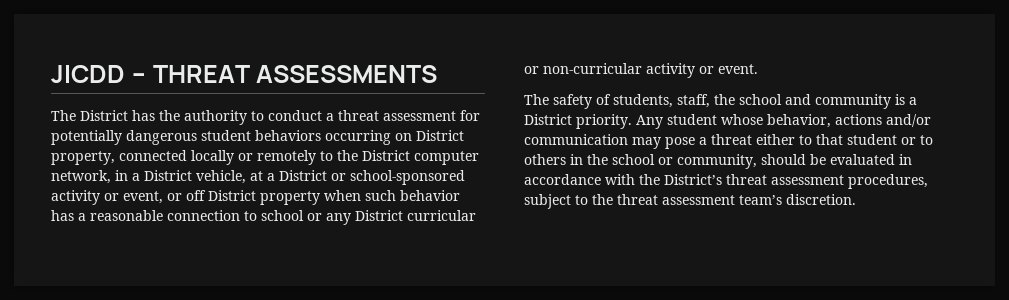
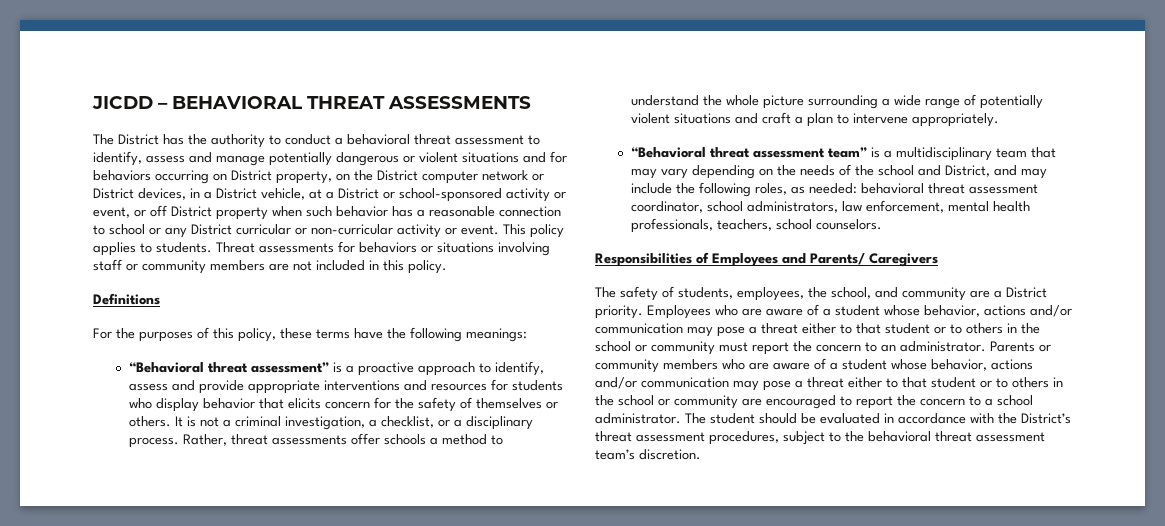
(146, 78) none -> [172,96,303,109] BEHAVIORAL
[338,110,480,121] [51,130,251,145] threat assessment for potentially dangerous student -> [347,134,540,145] [93,151,567,166] behavioral threat assessment to identify, assess and manage potentially dangerous or violent situations and for
[119,150,479,165] [51,170,111,184] connected locally or remotely to the District computer network, -> [336,170,544,184] [93,188,186,200] on the District computer network or District devices,
(758, 69) none -> [503,224,564,238] [93,241,550,256] [93,259,447,274] [93,293,160,305] [93,327,527,342] [128,361,544,376] [128,379,563,394] [128,397,558,412] [128,416,533,430] [128,433,503,448] [630,94,1043,109] [630,112,999,127] [630,147,1056,161] [630,164,1047,179] [630,182,1038,197] [630,200,1030,213] [630,218,882,233] [595,252,938,267] This policy applies to students. Threat assessments for behaviors or situations involving staff or community members are not included in this policy. // Definitions // For the purposes of this policy, these terms have the following meanings: // “Behavioral threat assessment” is a proactive approach to identify, assess and provide appropriate interventions and resources for students who display behavior that elicits concern for the safety of themselves or others. It is not a criminal investigation, a checklist, or a disciplinary process. Rather, threat assessments offer schools a method to understand the whole picture surrounding a wide range of potentially violent situations and craft a plan to intervene appropriately. // “Behavioral threat assessment team” is a multidisciplinary team that may vary depending on the needs of the school and District, and may include the following roles, as needed: behavioral threat assessment coordinator, school administrators, law enforcement, mental health professionals, teachers, school counselors. // Responsibilities of Employees and Parents/ Caregivers
[677,94,782,108] staff, the school -> [737,287,871,301] employees, the school,
[895,94,905,105] is -> [970,290,990,298] are
[636,115,663,129] Any -> [647,304,831,319] Employees who are aware of a
[677,154,757,169] community, -> [651,341,1051,355] [595,358,1033,373] [595,377,1063,391] [595,395,1033,409] [595,413,755,424] community must report the concern to an administrator. Parents or community members who are aware of a student whose behavior, actions and/or communication may pose a threat either to that student or to others in the school or community are encouraged to report the concern to a school administrator. The student
(613, 199) none -> [868,431,931,442] behavioral

